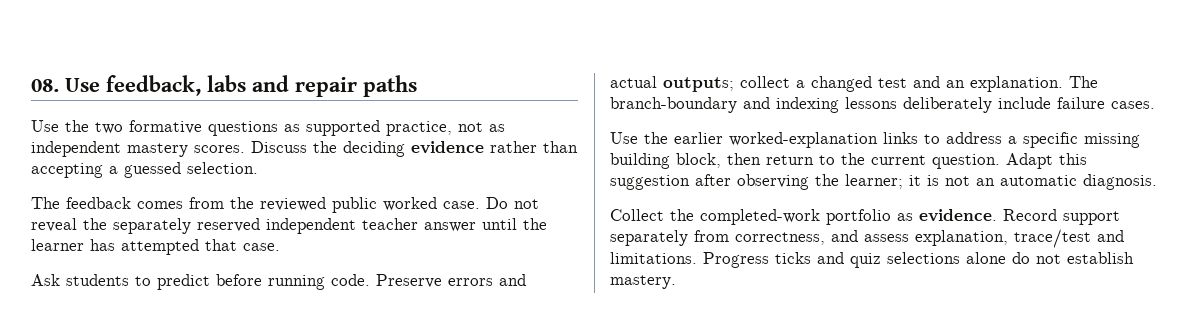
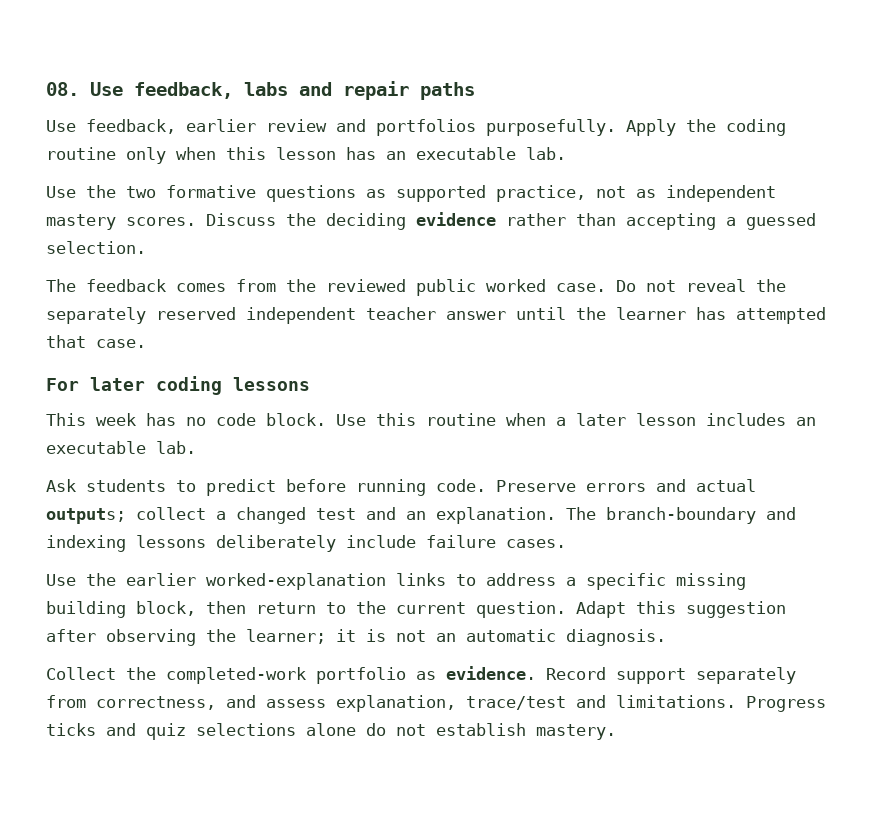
(417, 86) none -> [46,119,786,136] [46,147,566,164] // Use feedback, earlier review and portfolios purposefully. Apply the coding routine only when this lesson has an executable lab.
(280, 247) none -> [46,376,310,395] [46,413,816,426] [46,441,196,454] // For later coding lessons // This week has no code block. Use this routine when a later lesson includes an executable lab.

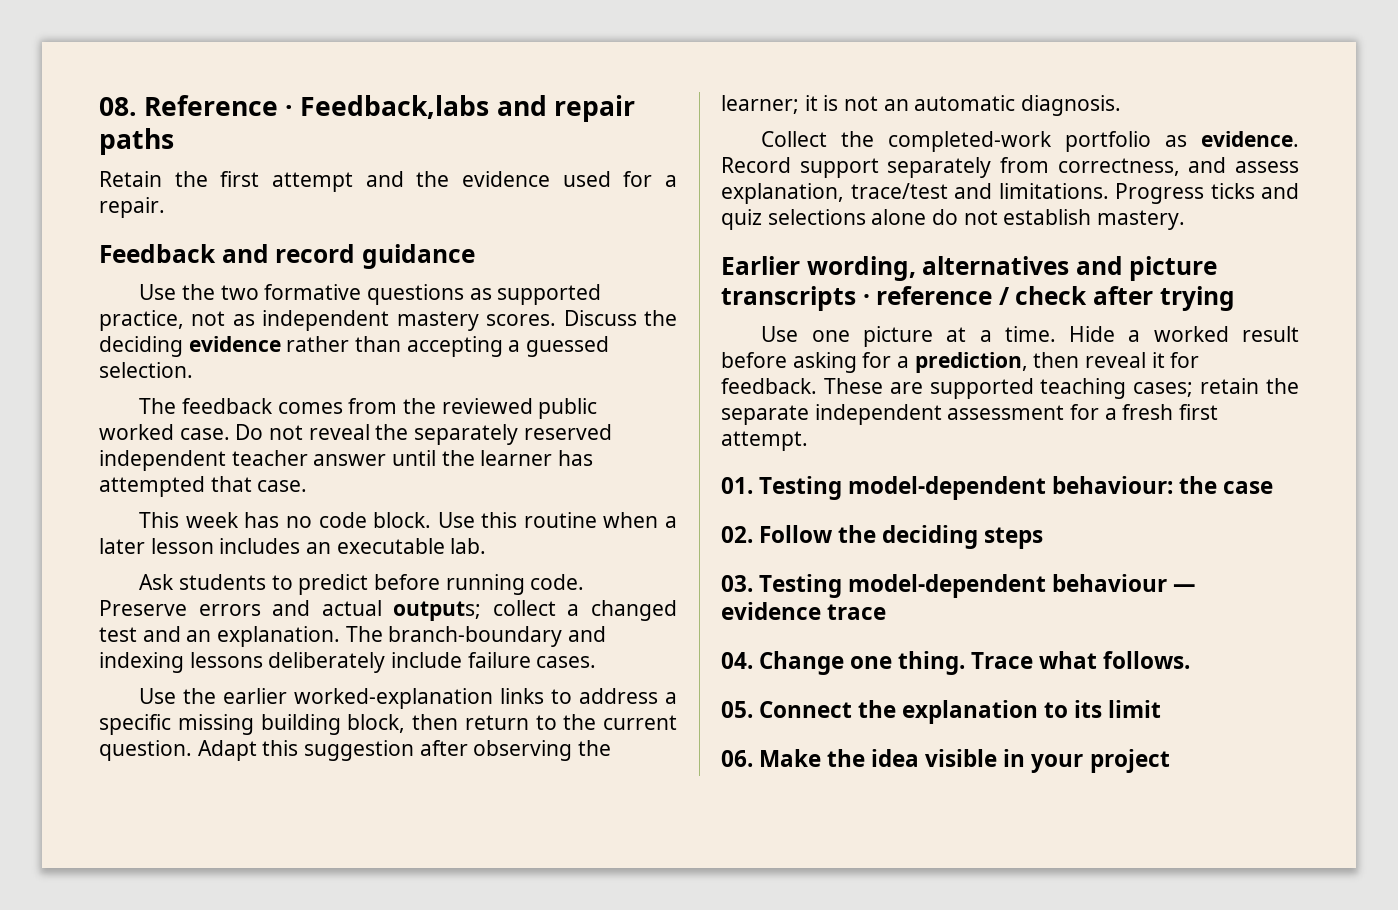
[90,82,288,99] Use feedback, labs -> [144,95,490,119] Reference · Feedback,labs
[46,119,786,136] [46,147,566,164] Use feedback, earlier review and portfolios purposefully. Apply the coding routine only when this lesson has an executable lab. -> [99,171,677,192] [99,197,165,218] [99,244,475,269] Retain the first attempt and the evidence used for a repair. // Feedback and record guidance
[46,376,310,395] // For later coding lessons -> (308, 486) none
(616, 732) none -> [721,256,1218,281] [721,286,1235,311] [761,326,1299,347] [721,352,1200,373] [721,378,1299,399] [721,404,1219,425] [721,431,808,451] [721,476,1274,500] [721,525,1044,549] [721,574,1197,598] [721,602,887,620] [721,651,1191,675] [721,700,1162,724] [721,749,1170,773] // Earlier wording, alternatives and picture transcripts · reference / check after trying // Use one picture at a time. Hide a worked result before asking for a prediction, then reveal it for feedback. These are supported teaching cases; retain the separate independent assessment for a fresh first attempt. // 01. Testing model-dependent behaviour: the case // 02. Follow the deciding steps // 03. Testing model-dependent behaviour — evidence trace // 04. Change one thing. Trace what follows. // 05. Connect the explanation to its limit // 06. Make the idea visible in your project

